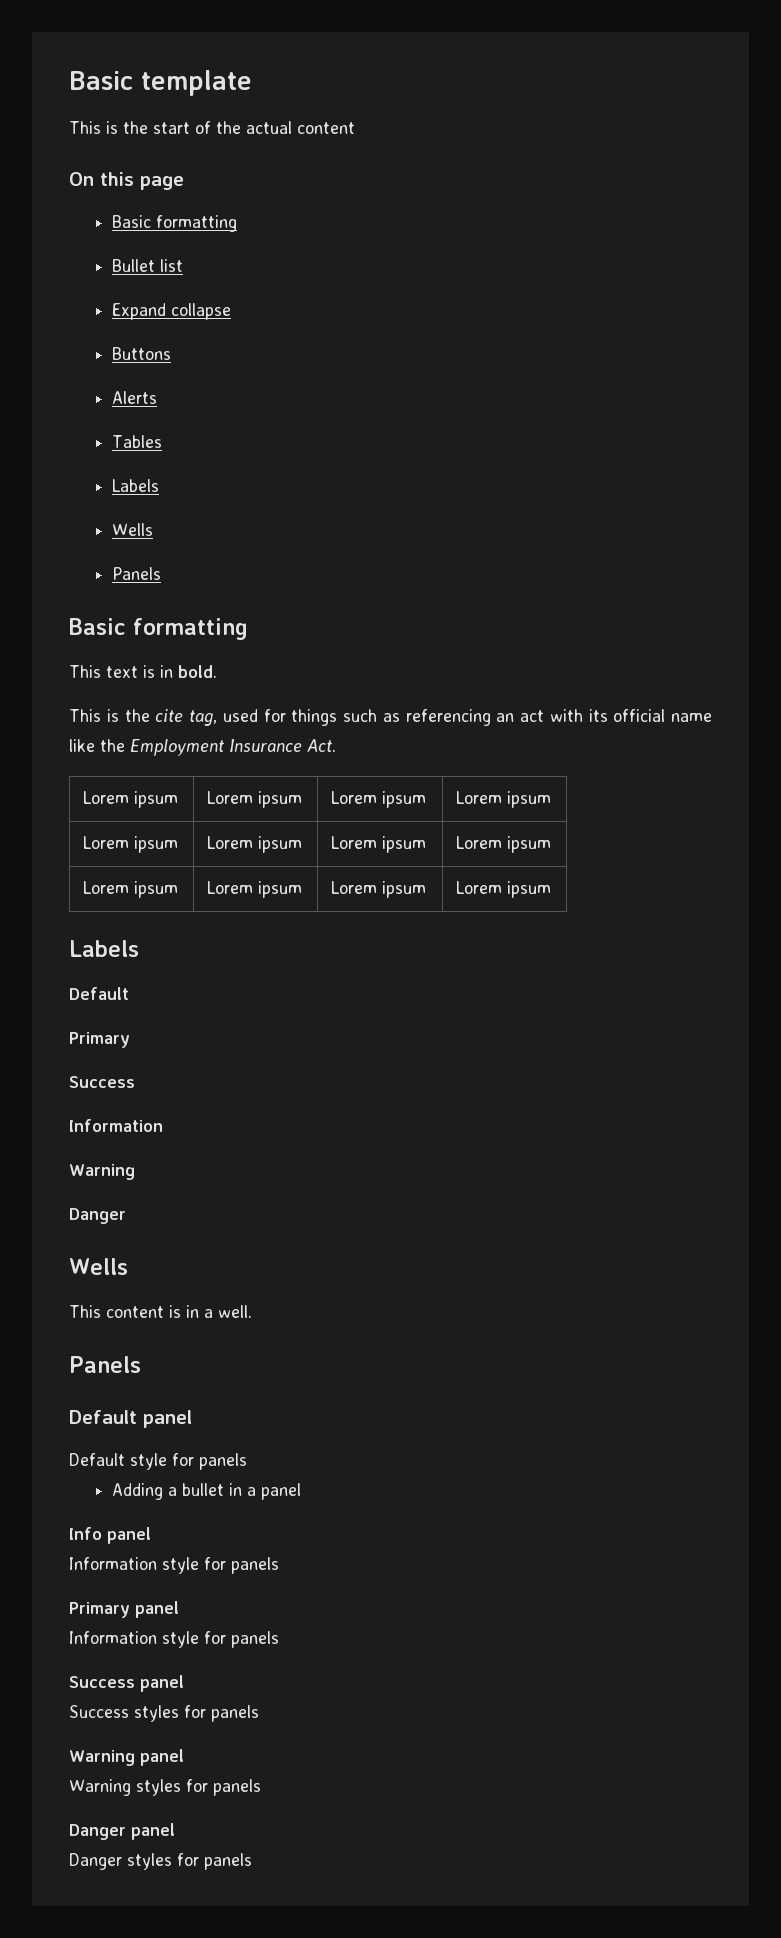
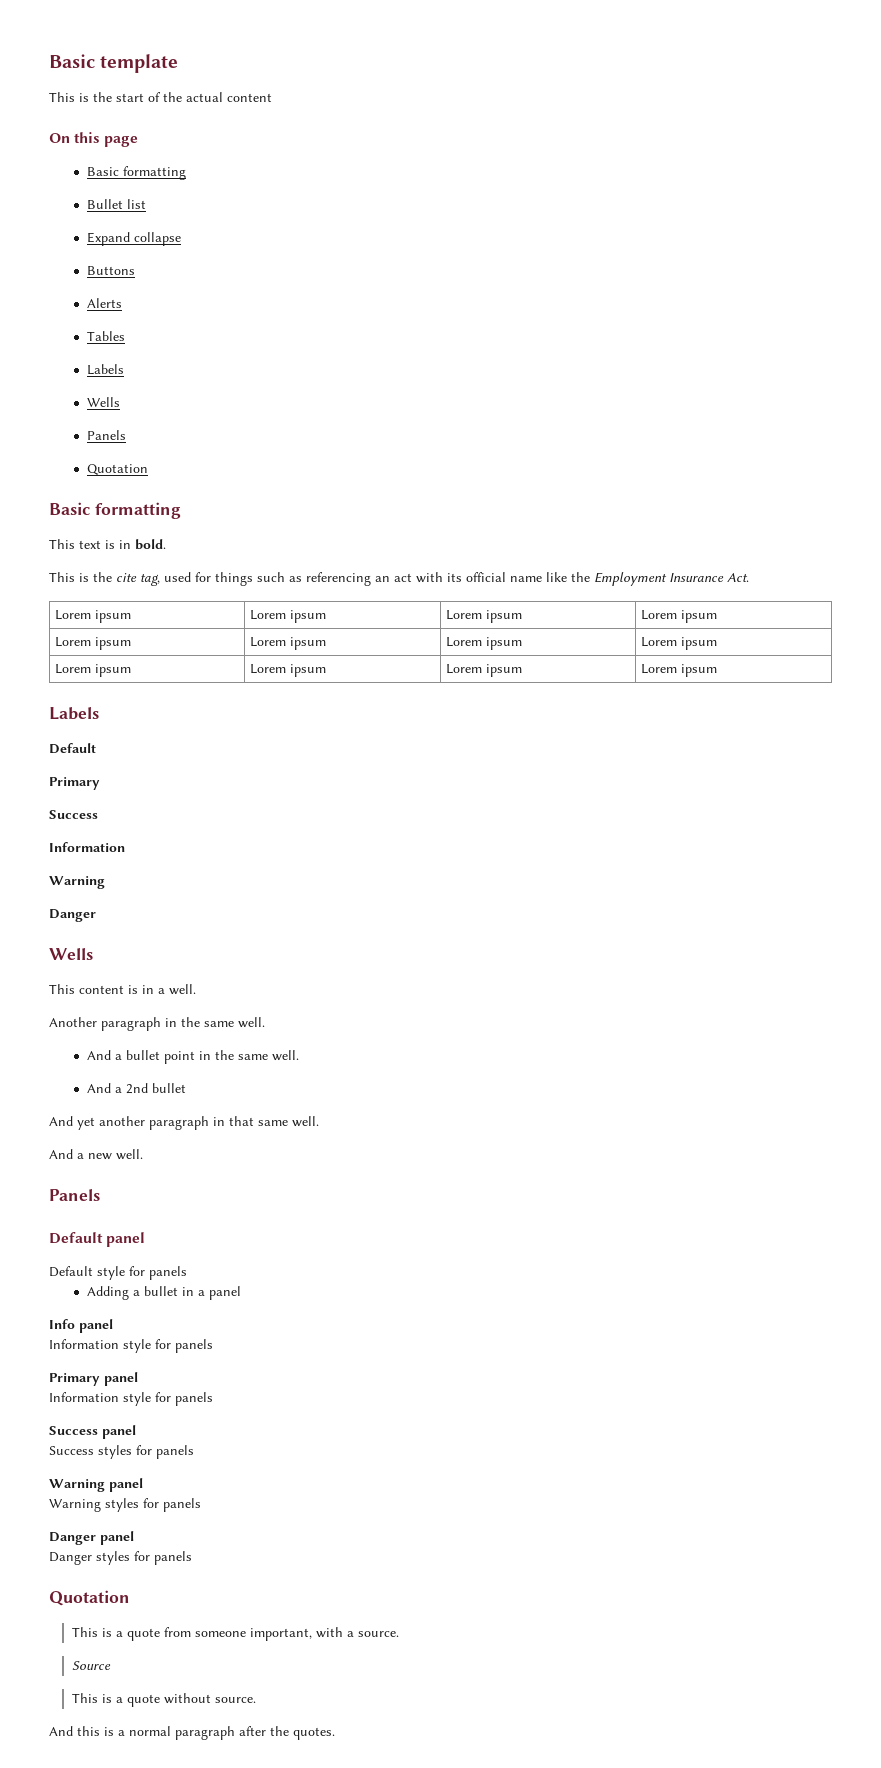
(161, 573) none -> [86,464,148,475] // Quotation
(252, 1311) none -> [49,1017,265,1031] [86,1050,299,1064] [86,1083,186,1094] [49,1116,319,1130] [49,1149,143,1160] // Another paragraph in the same well. // And a bullet point in the same well. // And a 2nd bullet // And yet another paragraph in that same well. // And a new well.
(252, 1861) none -> [49,1590,130,1606] [71,1627,399,1641] [71,1661,111,1670] [71,1693,256,1707] [49,1726,335,1740] // Quotation // This is a quote from someone important, with a source. // Source // This is a quote without source. // And this is a normal paragraph after the quotes.

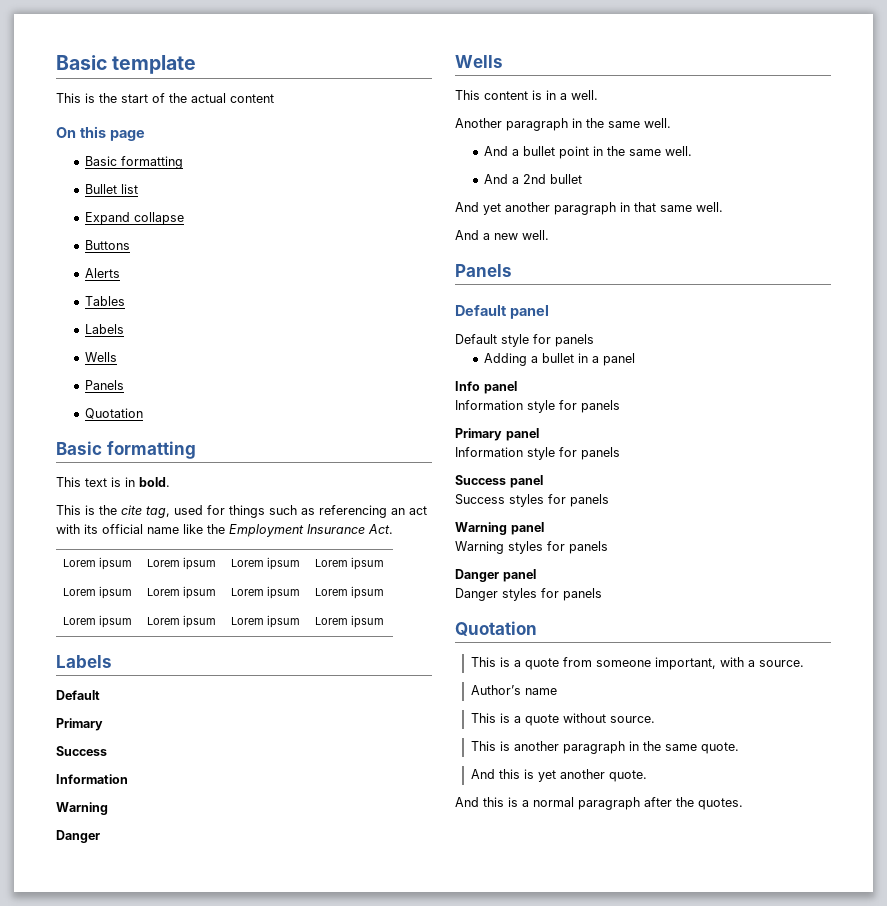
[71,1661,111,1670] Source -> [470,685,557,695] Author’s name
(256, 1700) none -> [470,741,739,754] [470,769,647,782] // This is another paragraph in the same quote. // And this is yet another quote.

